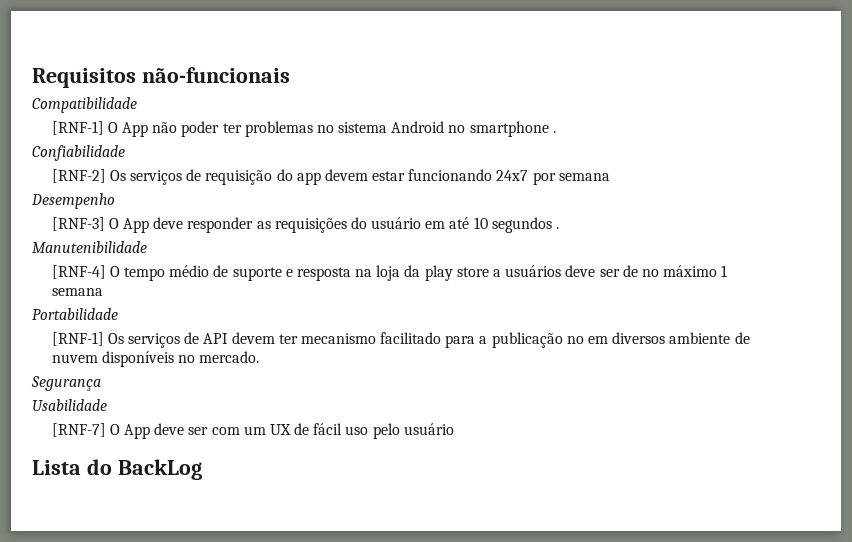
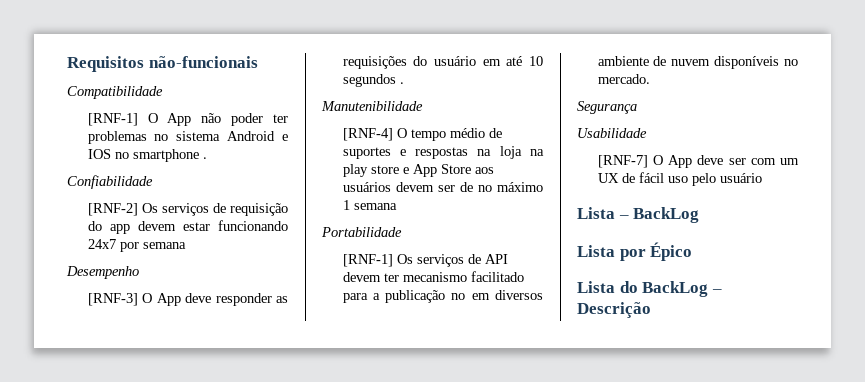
(445, 127) none -> [282,134,288,141] [87,149,111,159] e IOS
[232,267,351,281] suporte e resposta -> [342,147,469,159] suportes e respostas
[404,265,421,277] da -> [530,149,544,156] na
[493,265,596,277] a usuários deve -> [402,164,494,177] [342,182,434,192] e App Store aos usuários devem
(454, 429) none -> [577,207,700,223] [577,242,693,261] // Lista – BackLog // Lista por Épico
(202, 469) none -> [711,289,722,293] [577,302,651,318] – Descrição

